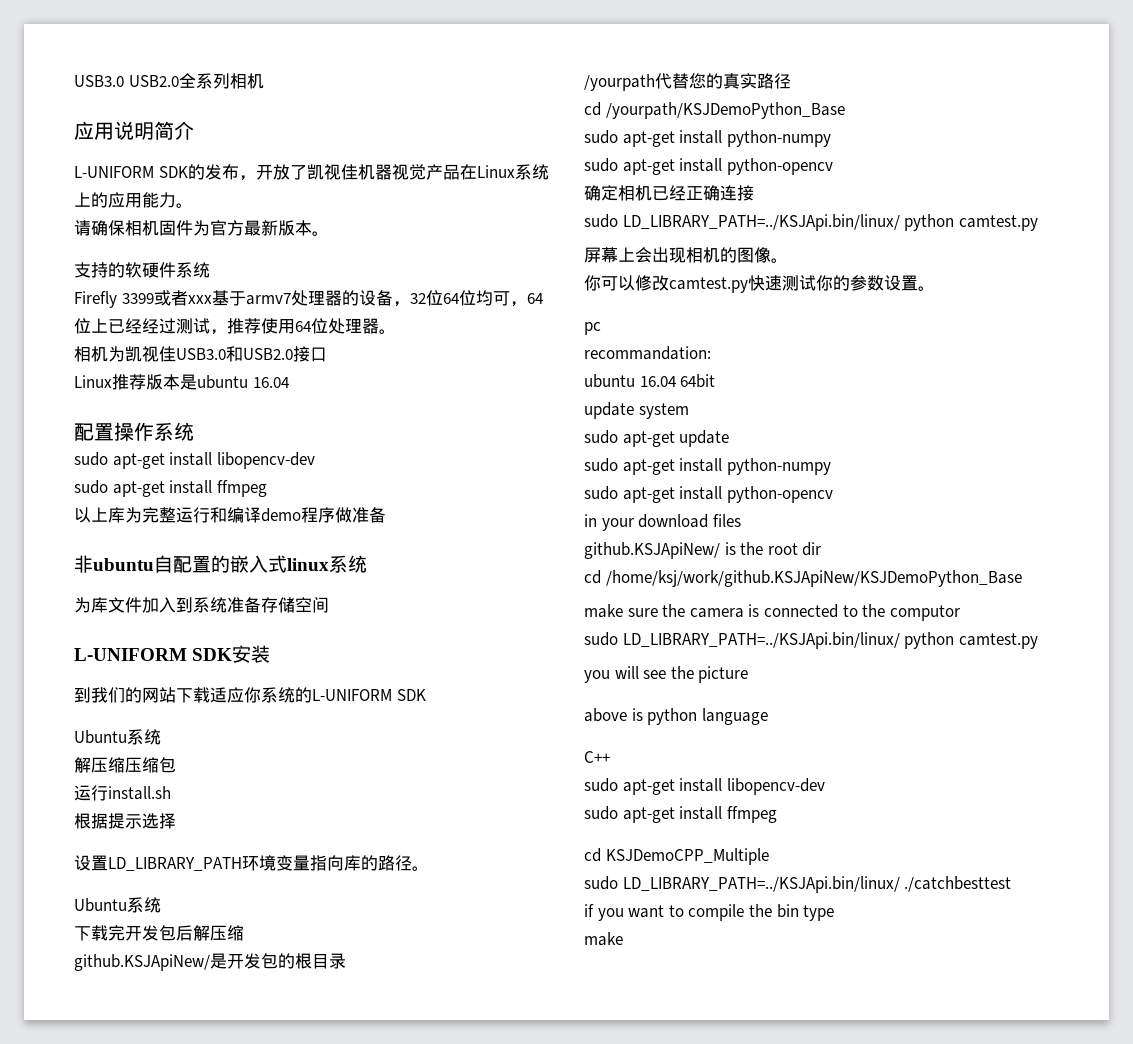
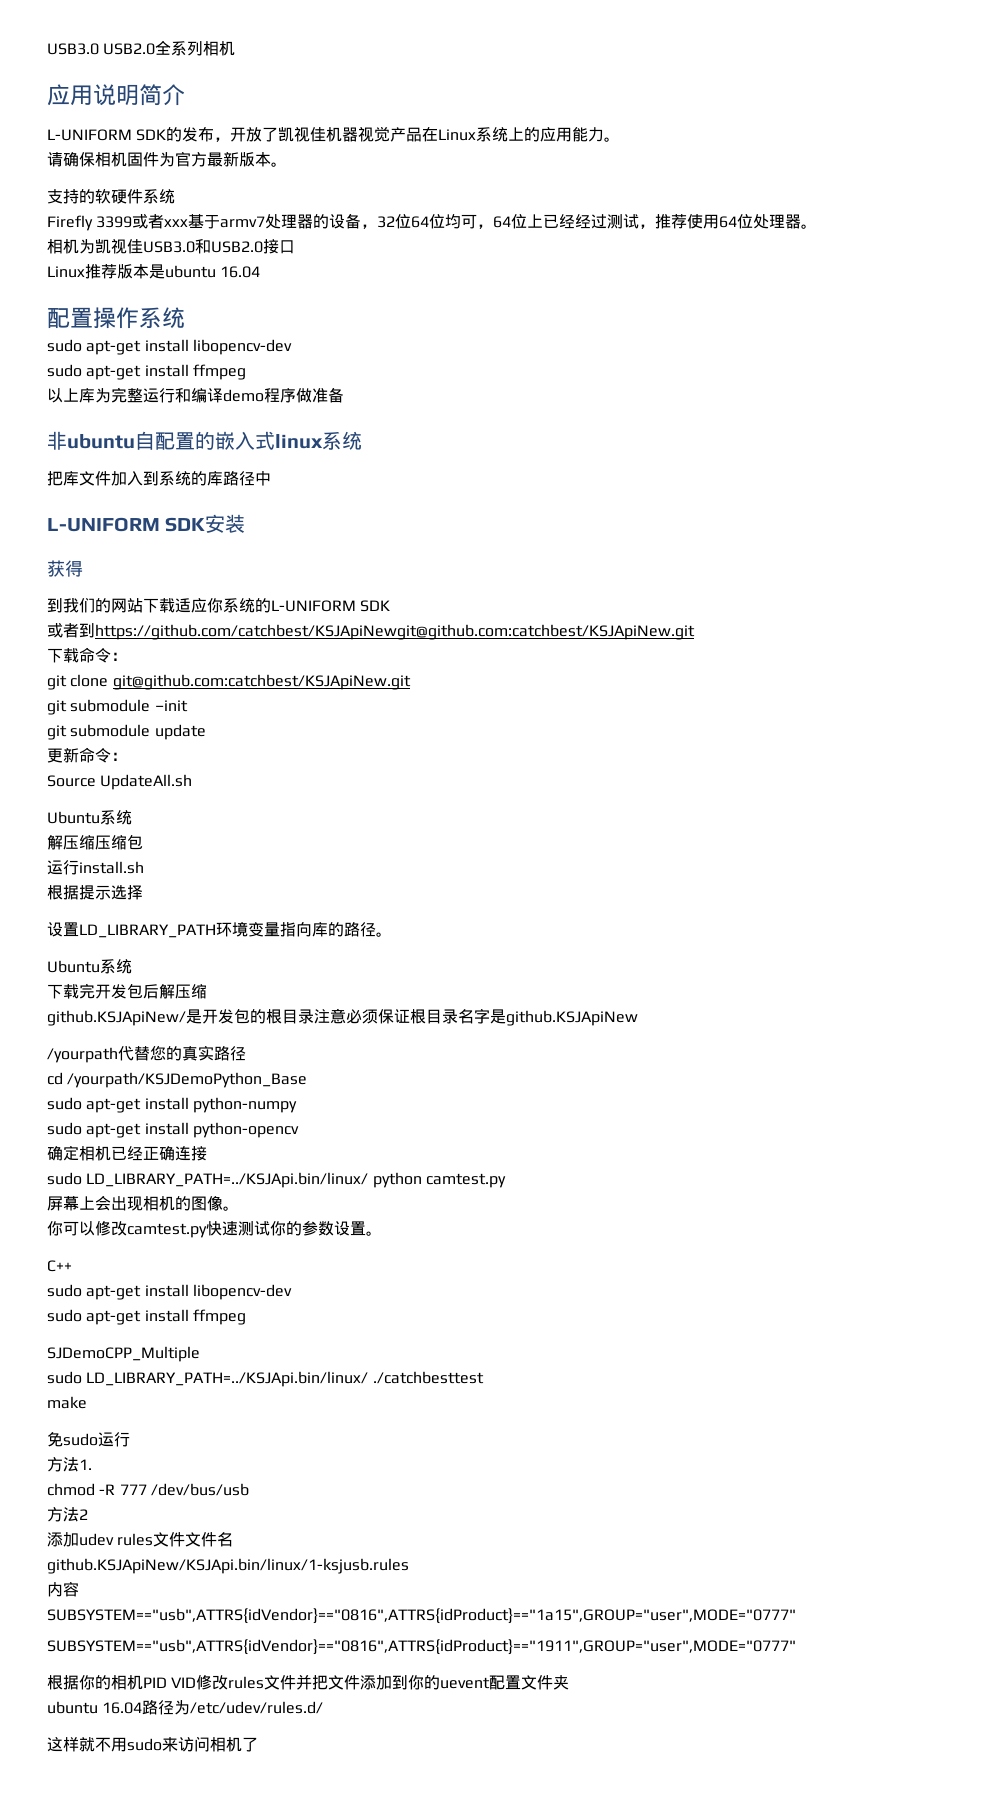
[74,597,91,613] 为 -> [47,471,63,486] 把
[227,597,329,613] 准备存储空间 -> [191,471,271,486] 的库路径中
(271, 654) none -> [47,560,83,577] // 获得
(426, 695) none -> [47,623,695,640] [47,647,127,663] [47,674,411,690] [47,699,188,715] [47,724,206,740] [47,747,127,763] [47,774,193,790] // 或者到https://github.com/catchbest/KSJApiNewgit@github.com:catchbest/KSJApiNew.git // 下载命令： // git clone git@github.com:catchbest/KSJApiNew.git // git submodule –init // git submodule update // 更新命令： // Source UpdateAll.sh
(346, 961) none -> [314,1008,638,1026] 注意必须保证根目录名字是github.KSJApiNew
[584,322,601,335] [584,346,711,360] [584,374,716,388] [584,402,689,419] [584,430,730,447] [584,458,831,475] [584,486,833,503] [584,514,741,531] [584,542,822,559] [584,570,1022,587] [584,604,960,621] [584,632,1038,649] [584,666,749,683] [584,708,768,725] // pc // recommandation: // ubuntu 16.04 64bit // update system // sudo apt-get update // sudo apt-get install python-numpy // sudo apt-get install python-opencv // in your download files // github.KSJApiNew/ is the root dir // cd /home/ksj/work/github.KSJApiNew/KSJDemoPython_Base // make sure the camera is connected to the computor // sudo LD_LIBRARY_PATH=../KSJApi.bin/linux/ python camtest.py // you will see the picture // above is python language -> (382, 1233) none
[584,848,769,865] cd KSJDemoCPP_Multiple -> [47,1346,200,1362] SJDemoCPP_Multiple
[584,904,835,921] [584,932,623,946] if you want to compile the bin type // make -> [47,1396,87,1409] [47,1432,130,1447] [47,1457,92,1472] [47,1483,249,1496] [47,1507,88,1522] [47,1532,234,1547] [47,1558,409,1574] [47,1581,79,1597] [47,1608,796,1624] [47,1639,796,1655] [47,1674,570,1690] [47,1700,324,1715] [47,1736,258,1752] make // 免sudo运行 // 方法1. // chmod -R 777 /dev/bus/usb // 方法2 // 添加udev rules文件文件名 // github.KSJApiNew/KSJApi.bin/linux/1-ksjusb.rules // 内容 // SUBSYSTEM=="usb",ATTRS{idVendor}=="0816",ATTRS{idProduct}=="1a15",GROUP="user",MODE="0777" // SUBSYSTEM=="usb",ATTRS{idVendor}=="0816",ATTRS{idProduct}=="1911",GROUP="user",MODE="0777" // 根据你的相机PID VID修改rules文件并把文件添加到你的uevent配置文件夹 // ubuntu 16.04路径为/etc/udev/rules.d/ // 这样就不用sudo来访问相机了

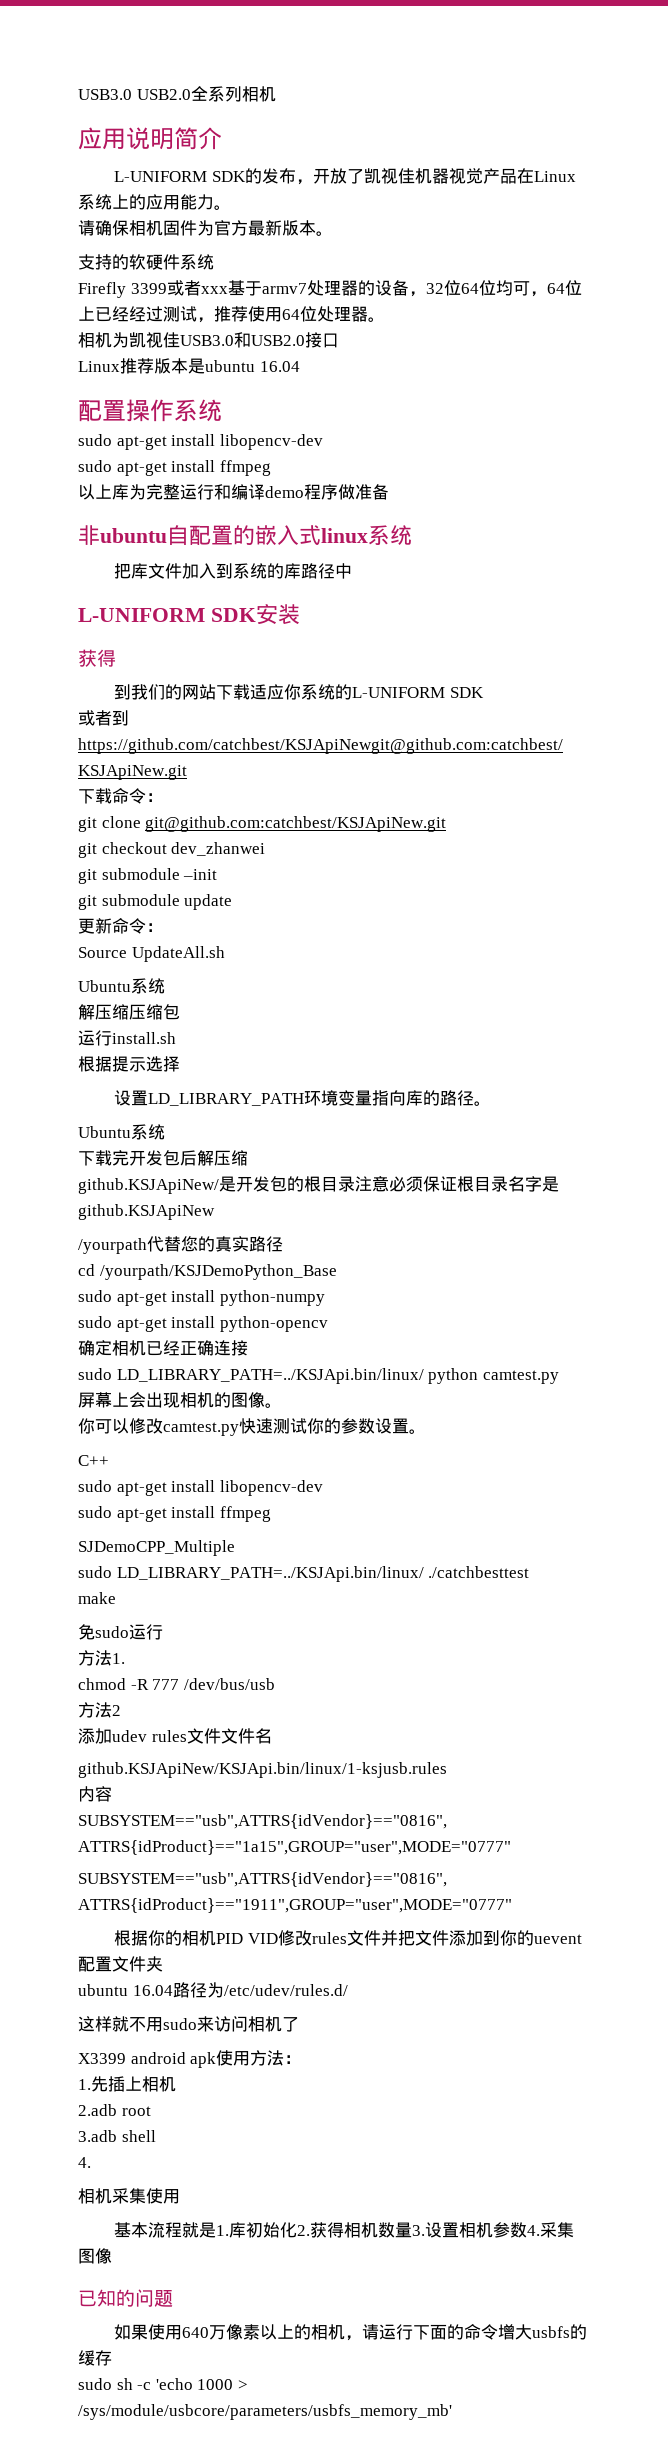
(411, 682) none -> [78,842,266,858] // git checkout dev_zhanwei
(258, 1744) none -> [78,2050,302,2068] [78,2076,176,2092] [78,2104,151,2116] [78,2130,156,2142] [78,2157,91,2168] [78,2188,180,2204] [114,2222,575,2238] [78,2248,112,2264] [78,2289,173,2307] [114,2324,588,2341] [78,2350,112,2366] [78,2378,248,2390] [78,2404,452,2420] // X3399 android apk使用方法： // 1.先插上相机 // 2.adb root // 3.adb shell // 4. // 相机采集使用 // 基本流程就是1.库初始化2.获得相机数量3.设置相机参数4.采集图像 // 已知的问题 // 如果使用640万像素以上的相机，请运行下面的命令增大usbfs的缓存 // sudo sh -c 'echo 1000 > /sys/module/usbcore/parameters/usbfs_memory_mb'

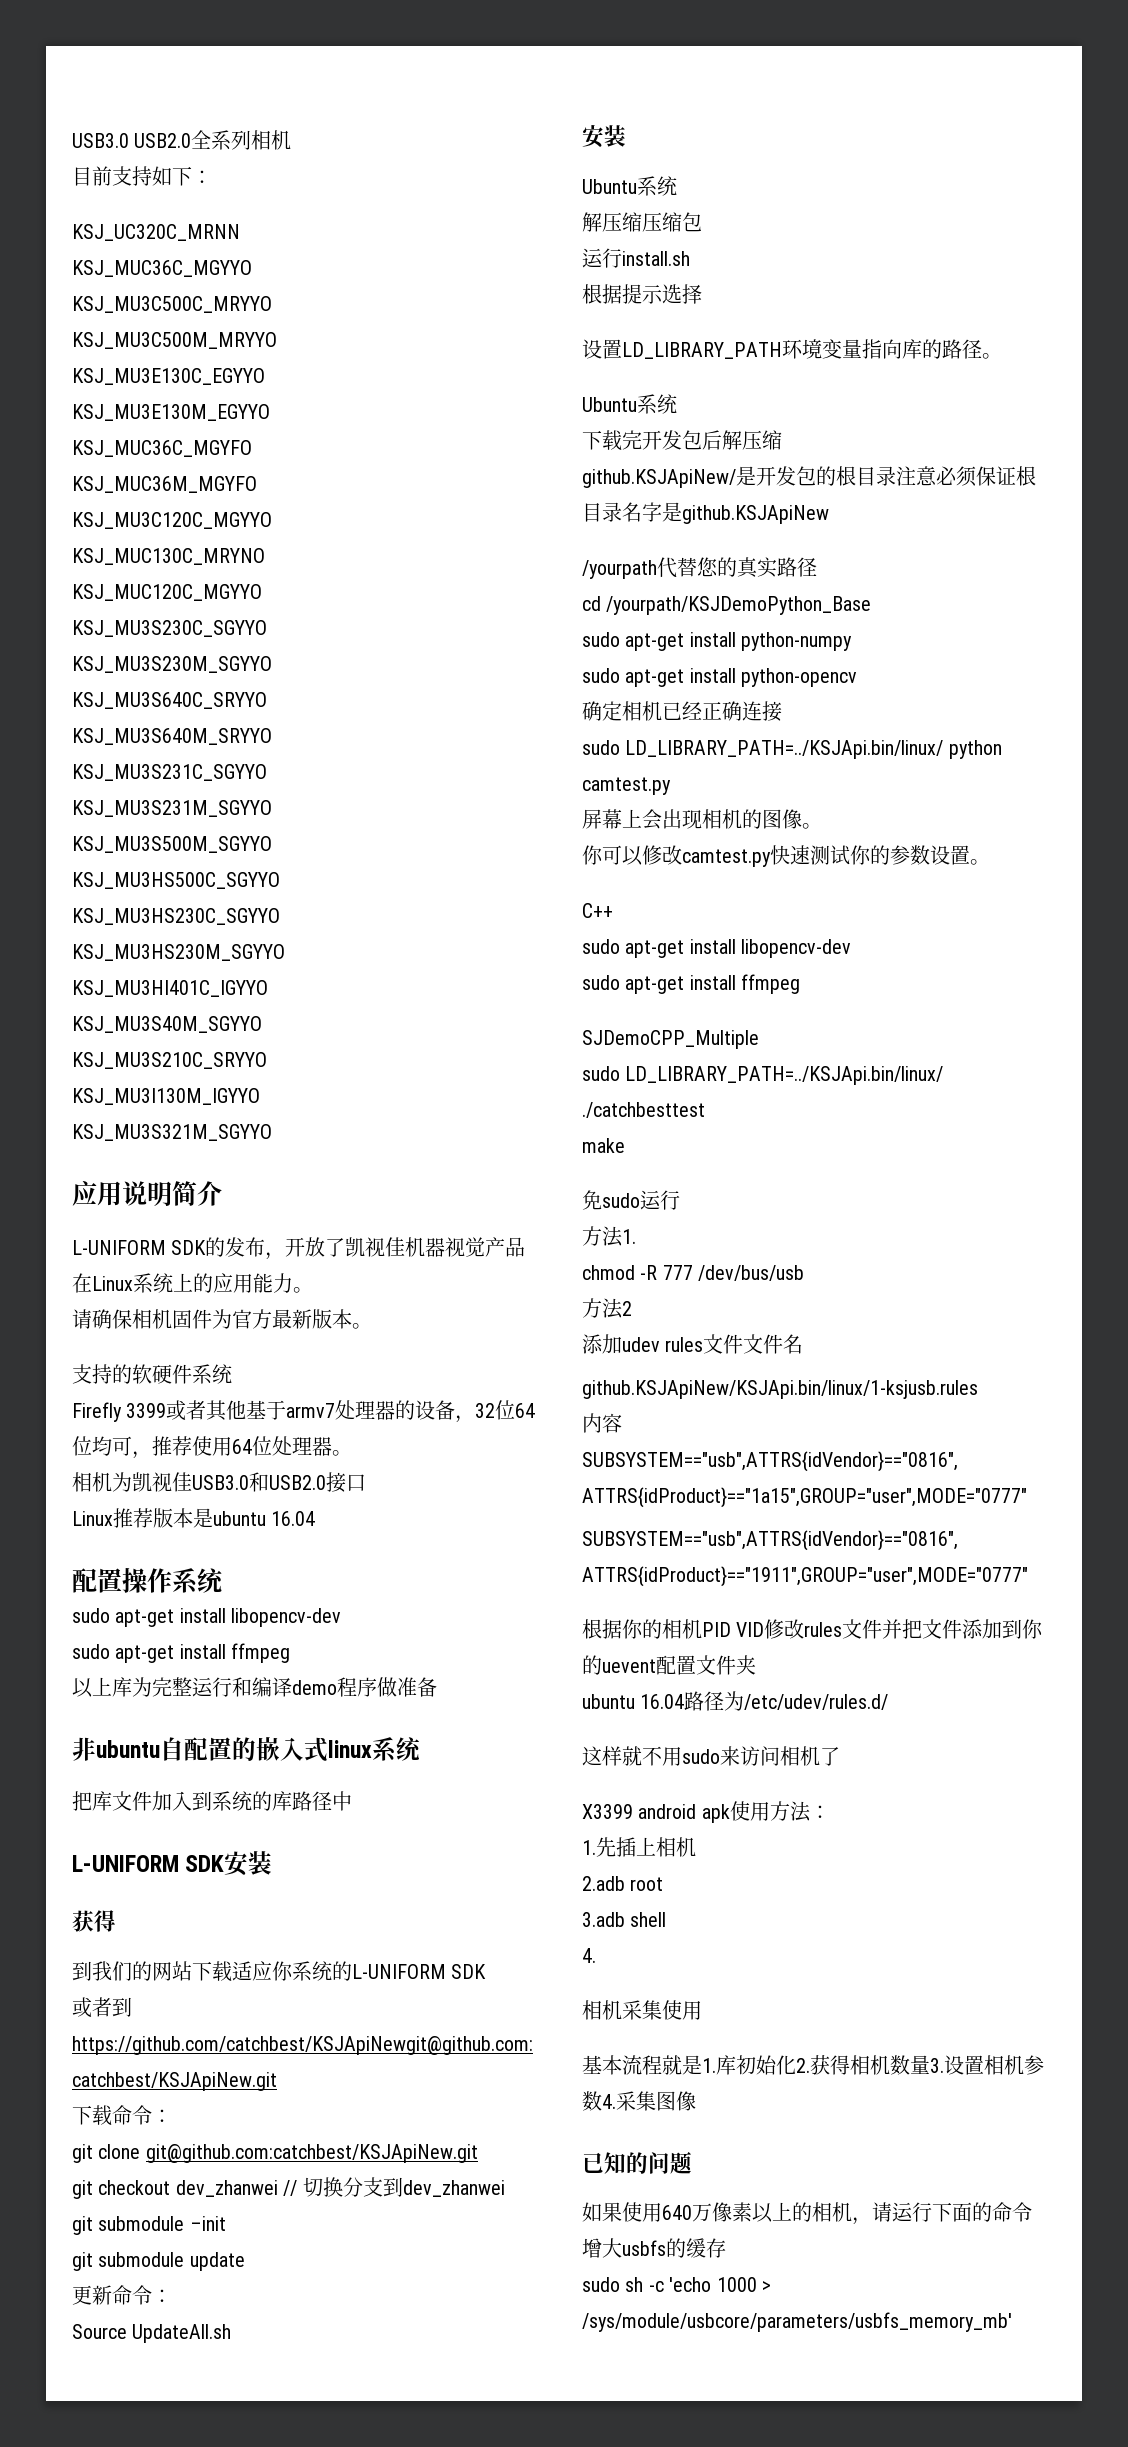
(276, 94) none -> [72,166,212,186] [72,224,240,241] [72,260,252,277] [72,296,272,313] [72,332,277,349] [72,368,265,385] [72,404,270,421] [72,440,252,457] [72,476,257,493] [72,512,272,529] [72,548,265,565] [72,584,262,601] [72,620,267,637] [72,656,272,673] [72,692,267,709] [72,728,272,745] [72,764,267,781] [72,800,272,817] [72,836,272,853] [72,872,280,889] [72,908,280,925] [72,944,285,961] [72,980,268,997] [72,1016,262,1033] [72,1052,267,1069] [72,1088,260,1105] [72,1124,272,1141] // 目前支持如下： // KSJ_UC320C_MRNN // KSJ_MUC36C_MGYYO // KSJ_MU3C500C_MRYYO // KSJ_MU3C500M_MRYYO // KSJ_MU3E130C_EGYYO // KSJ_MU3E130M_EGYYO // KSJ_MUC36C_MGYFO // KSJ_MUC36M_MGYFO // KSJ_MU3C120C_MGYYO // KSJ_MUC130C_MRYNO // KSJ_MUC120C_MGYYO // KSJ_MU3S230C_SGYYO // KSJ_MU3S230M_SGYYO // KSJ_MU3S640C_SRYYO // KSJ_MU3S640M_SRYYO // KSJ_MU3S231C_SGYYO // KSJ_MU3S231M_SGYYO // KSJ_MU3S500M_SGYYO // KSJ_MU3HS500C_SGYYO // KSJ_MU3HS230C_SGYYO // KSJ_MU3HS230M_SGYYO // KSJ_MU3HI401C_IGYYO // KSJ_MU3S40M_SGYYO // KSJ_MU3S210C_SRYYO // KSJ_MU3I130M_IGYYO // KSJ_MU3S321M_SGYYO
[200,286,228,294] xxx -> [206,1400,247,1421] 其他
[546,280,582,296] [78,306,214,323] 64位上已经经过测试， -> (152, 1455) none
(266, 849) none -> [283,2177,505,2197] // 切换分支到dev_zhanwei
(225, 954) none -> [582,125,626,148] // 安装

